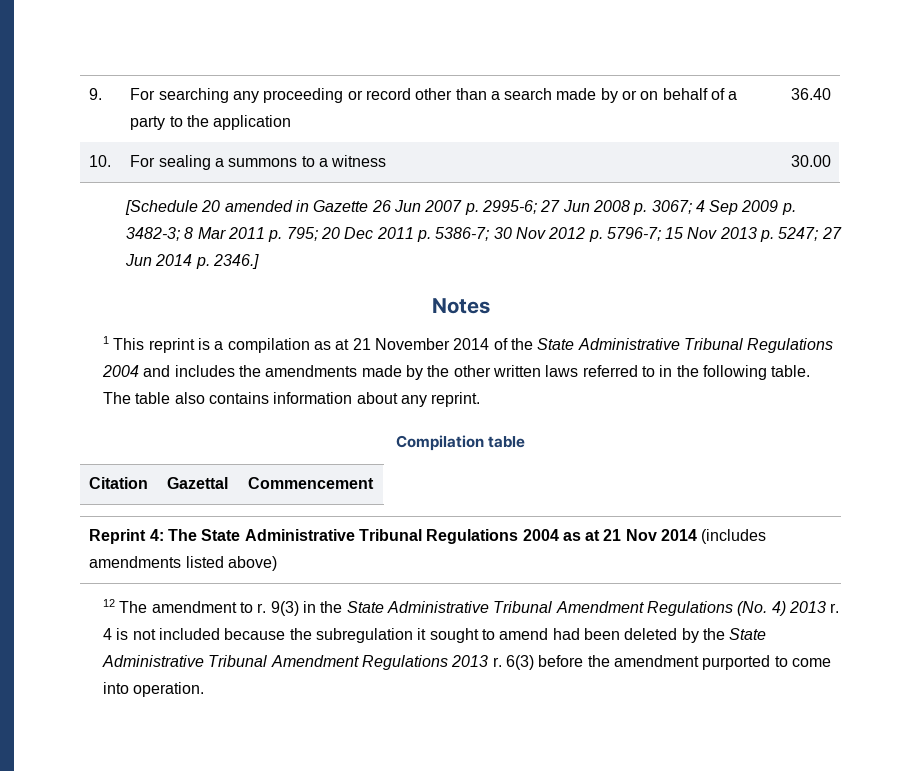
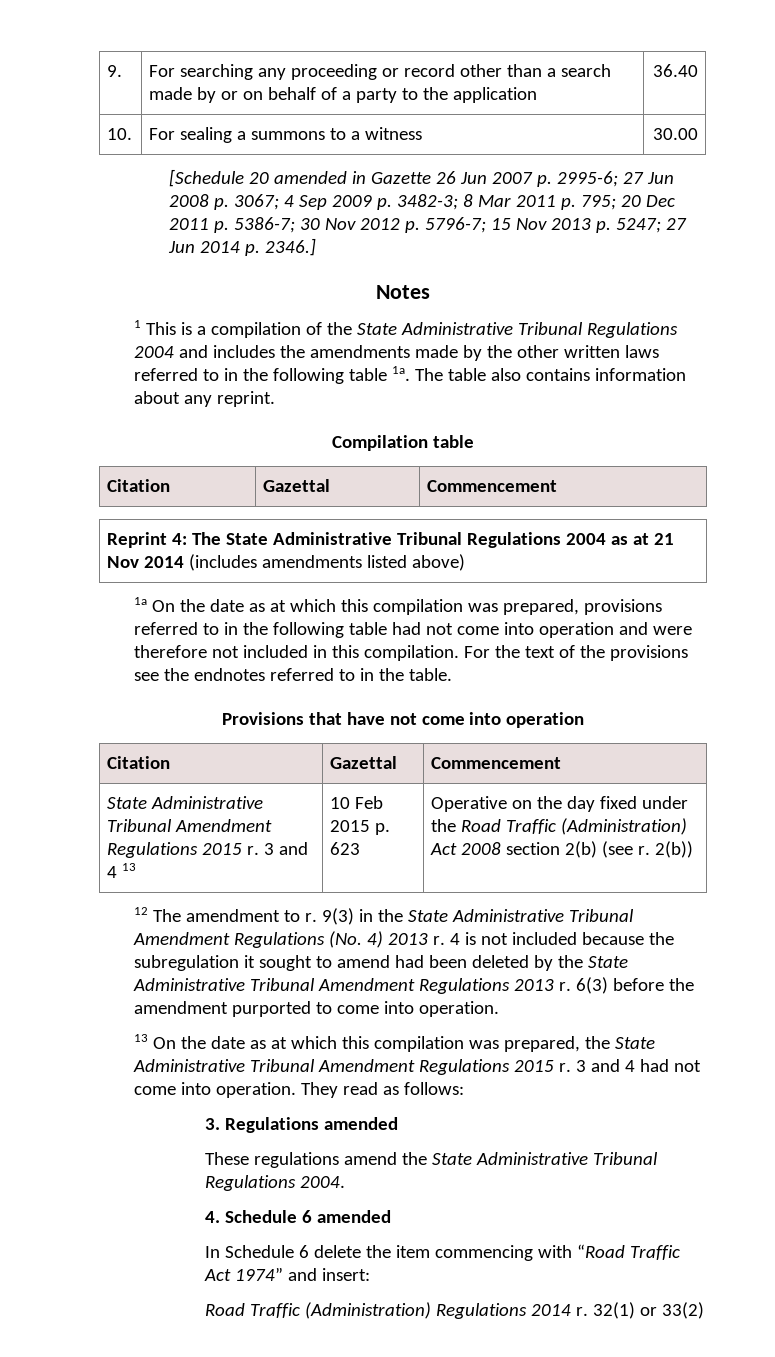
[148,338,195,353] reprint -> (177, 328) none
[313,338,490,350] as at 21 November 2014 -> (302, 330) none
[771,365,811,377] table. -> [349,366,411,381] table 1a.
(277, 563) none -> [134,597,663,615] [134,622,693,638] [134,645,689,661] [134,668,453,681] [221,712,585,728] [107,756,171,769] [330,756,398,769] [431,757,562,769] [107,796,264,809] [107,819,273,832] [107,842,309,858] [107,863,137,878] [330,796,384,809] [330,820,391,835] [330,842,361,855] [431,796,689,812] [431,818,688,835] [430,841,694,858] // 1a On the date as at which this compilation was prepared, provisions referred to in the following table had not come into operation and were therefore not included in this compilation. For the text of the provisions see the endnotes referred to in the table. // Provisions that have not come into operation // Citation | Gazettal | Commencement // State Administrative Tribunal Amendment Regulations 2015 r. 3 and 4 13 | 10 Feb 2015 p. 623 | Operative on the day fixed under the Road Traffic (Administration) Act 2008 section 2(b) (see r. 2(b))
(205, 689) none -> [134,1034,656,1052] [133,1059,702,1075] [134,1082,465,1098] [204,1117,398,1133] [204,1152,658,1168] [204,1175,345,1191] [204,1210,391,1223] [204,1244,680,1261] [203,1267,370,1281] [204,1302,704,1319] // 13 On the date as at which this compilation was prepared, the State Administrative Tribunal Amendment Regulations 2015 r. 3 and 4 had not come into operation. They read as follows: // 3. Regulations amended // These regulations amend the State Administrative Tribunal Regulations 2004. // 4. Schedule 6 amended // In Schedule 6 delete the item commencing with “Road Traffic Act 1974” and insert: // Road Traffic (Administration) Regulations 2014 r. 32(1) or 33(2)

